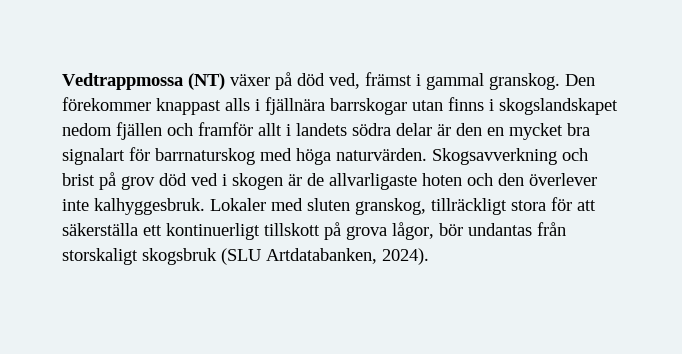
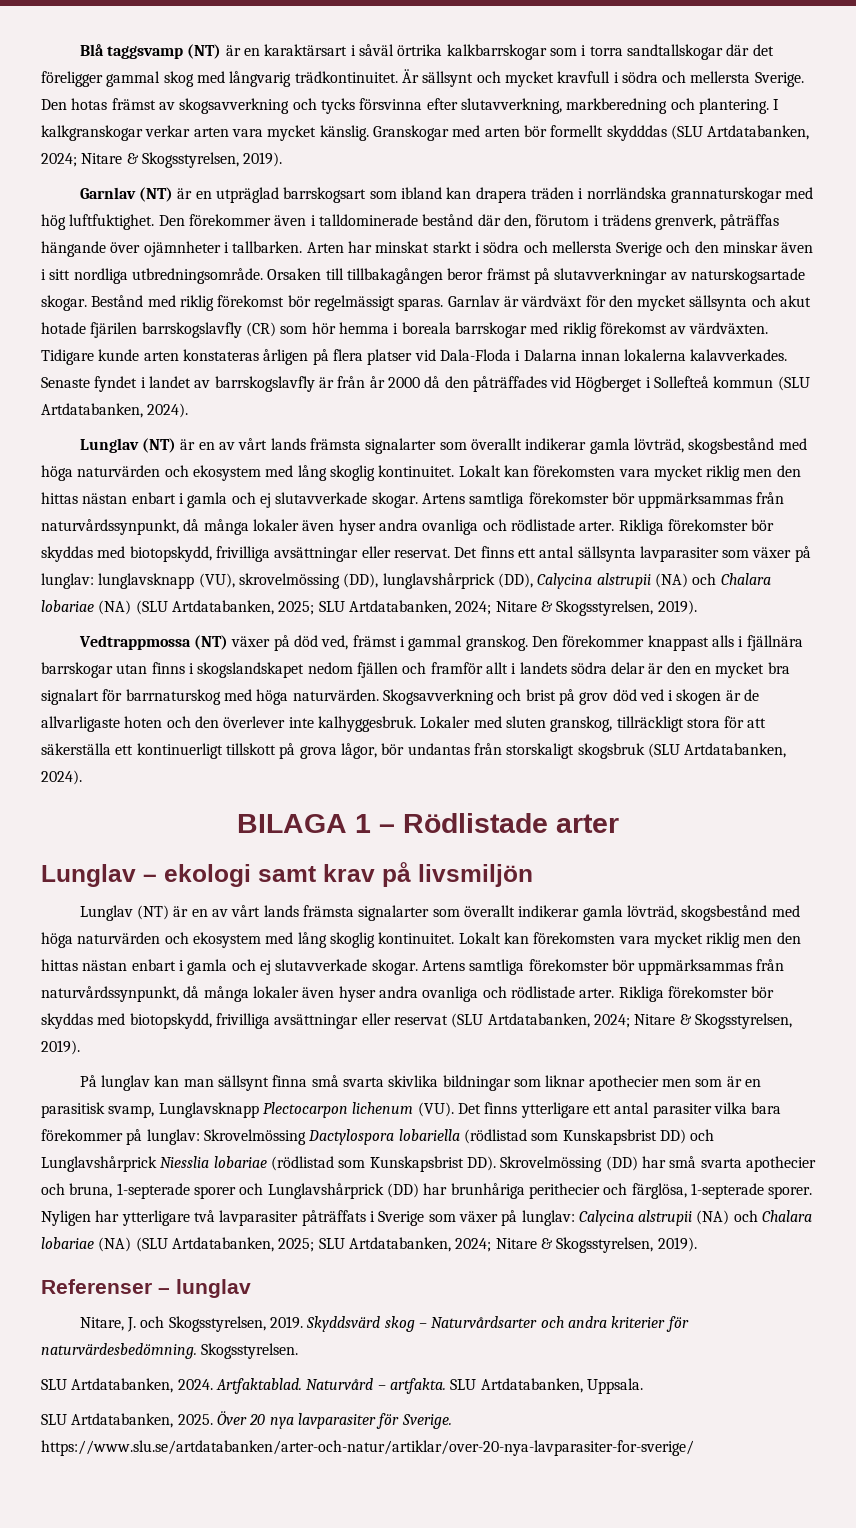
(62, 81) none -> [79,44,774,60] [41,69,804,87] [41,98,780,114] [41,125,810,141] [41,152,283,168] [79,187,814,203] [41,214,780,230] [41,241,814,257] [41,268,805,284] [41,295,812,311] [41,322,769,338] [41,349,788,365] [41,376,810,392] [41,403,189,418] [79,438,807,454] [41,465,801,481] [41,492,785,508] [41,519,775,535] [41,546,811,562] [41,573,771,589] [41,600,697,616] Blå taggsvamp (NT) är en karaktärsart i såväl örtrika kalkbarrskogar som i torra sandtallskogar där det föreligger gammal skog med långvarig trädkontinuitet. Är sällsynt och mycket kravfull i södra och mellersta Sverige. Den hotas främst av skogsavverkning och tycks försvinna efter slutavverkning, markberedning och plantering. I kalkgranskogar verkar arten vara mycket känslig. Granskogar med arten bör formellt skydddas (SLU Artdatabanken, 2024; Nitare & Skogsstyrelsen, 2019). // Garnlav (NT) är en utpräglad barrskogsart som ibland kan drapera träden i norrländska grannaturskogar med hög luftfuktighet. Den förekommer även i talldominerade bestånd där den, förutom i trädens grenverk, påträffas hängande över ojämnheter i tallbarken. Arten har minskat starkt i södra och mellersta Sverige och den minskar även i sitt nordliga utbredningsområde. Orsaken till tillbakagången beror främst på slutavverkningar av naturskogsartade skogar. Bestånd med riklig förekomst bör regelmässigt sparas. Garnlav är värdväxt för den mycket sällsynta och akut hotade fjärilen barrskogslavfly (CR) som hör hemma i boreala barrskogar med riklig förekomst av värdväxten. Tidigare kunde arten konstateras årligen på flera platser vid Dala-Floda i Dalarna innan lokalerna kalavverkades. Senaste fyndet i landet av barrskogslavfly är från år 2000 då den påträffades vid Högberget i Sollefteå kommun (SLU Artdatabanken, 2024). // Lunglav (NT) är en av vårt lands främsta signalarter som överallt indikerar gamla lövträd, skogsbestånd med höga naturvärden och ekosystem med lång skoglig kontinuitet. Lokalt kan förekomsten vara mycket riklig men den hittas nästan enbart i gamla och ej slutavverkade skogar. Artens samtliga förekomster bör uppmärksammas från naturvårdssynpunkt, då många lokaler även hyser andra ovanliga och rödlistade arter. Rikliga förekomster bör skyddas med biotopskydd, frivilliga avsättningar eller reservat. Det finns ett antal sällsynta lavparasiter som växer på lunglav: lunglavsknapp (VU), skrovelmössing (DD), lunglavshårprick (DD), Calycina alstrupii (NA) och Chalara lobariae (NA) (SLU Artdatabanken, 2025; SLU Artdatabanken, 2024; Nitare & Skogsstyrelsen, 2019). //
(429, 256) none -> [237,813,619,833] [41,862,533,887] [79,905,800,921] [41,932,801,948] [41,959,785,975] [41,986,775,1002] [41,1013,792,1029] [41,1040,80,1055] [79,1075,761,1091] [41,1102,782,1118] [41,1129,715,1145] [41,1156,816,1172] [41,1183,813,1199] [41,1210,813,1226] [41,1237,697,1253] [41,1279,251,1298] [79,1316,689,1332] [41,1343,299,1359] [41,1378,643,1394] [41,1411,452,1429] [41,1440,694,1456] // BILAGA 1 – Rödlistade arter // Lunglav – ekologi samt krav på livsmiljön // Lunglav (NT) är en av vårt lands främsta signalarter som överallt indikerar gamla lövträd, skogsbestånd med höga naturvärden och ekosystem med lång skoglig kontinuitet. Lokalt kan förekomsten vara mycket riklig men den hittas nästan enbart i gamla och ej slutavverkade skogar. Artens samtliga förekomster bör uppmärksammas från naturvårdssynpunkt, då många lokaler även hyser andra ovanliga och rödlistade arter. Rikliga förekomster bör skyddas med biotopskydd, frivilliga avsättningar eller reservat (SLU Artdatabanken, 2024; Nitare & Skogsstyrelsen, 2019). // På lunglav kan man sällsynt finna små svarta skivlika bildningar som liknar apothecier men som är en parasitisk svamp, Lunglavsknapp Plectocarpon lichenum (VU). Det finns ytterligare ett antal parasiter vilka bara förekommer på lunglav: Skrovelmössing Dactylospora lobariella (rödlistad som Kunskapsbrist DD) och Lunglavshårprick Niesslia lobariae (rödlistad som Kunskapsbrist DD). Skrovelmössing (DD) har små svarta apothecier och bruna, 1-septerade sporer och Lunglavshårprick (DD) har brunhåriga perithecier och färglösa, 1-septerade sporer. Nyligen har ytterligare två lavparasiter påträffats i Sverige som växer på lunglav: Calycina alstrupii (NA) och Chalara lobariae (NA) (SLU Artdatabanken, 2025; SLU Artdatabanken, 2024; Nitare & Skogsstyrelsen, 2019). // Referenser – lunglav // Nitare, J. och Skogsstyrelsen, 2019. Skyddsvärd skog – Naturvårdsarter och andra kriterier för naturvärdesbedömning. Skogsstyrelsen. // SLU Artdatabanken, 2024. Artfaktablad. Naturvård – artfakta. SLU Artdatabanken, Uppsala. // SLU Artdatabanken, 2025. Över 20 nya lavparasiter för Sverige. https://www.slu.se/artdatabanken/arter-och-natur/artiklar/over-20-nya-lavparasiter-for-sverige/

